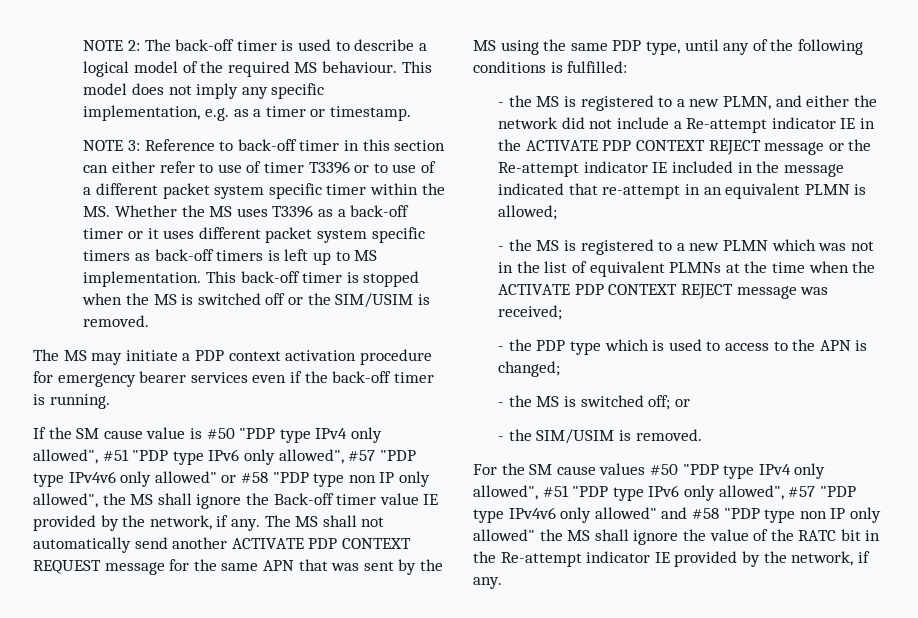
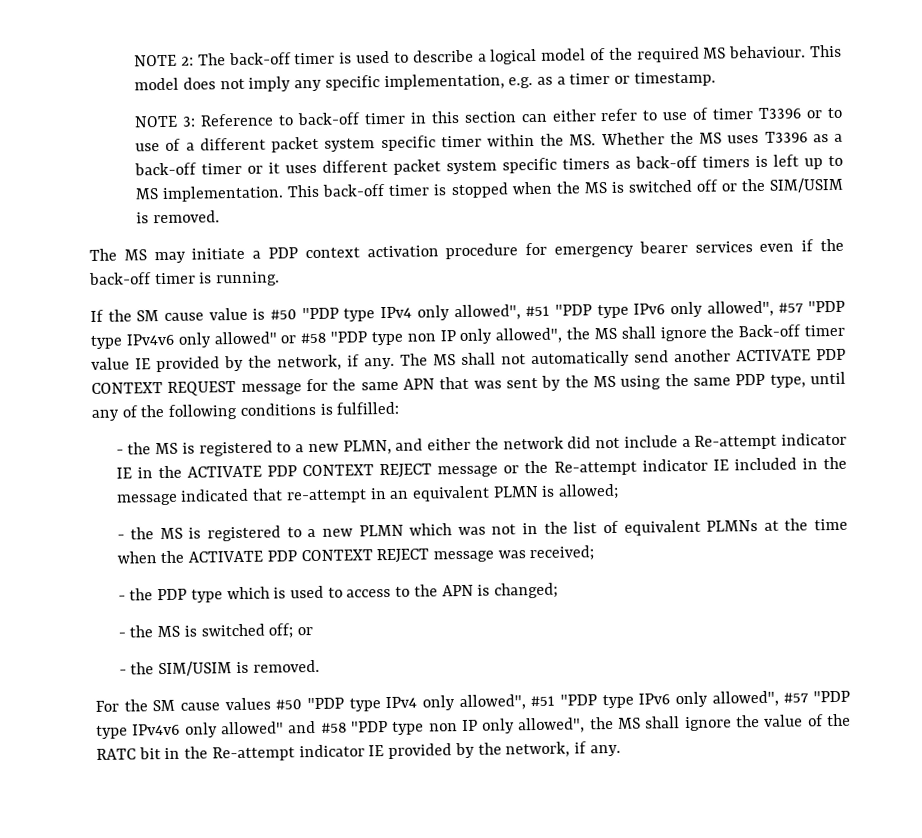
[473,529,535,541] allowed" -> [518,717,586,734] allowed",

